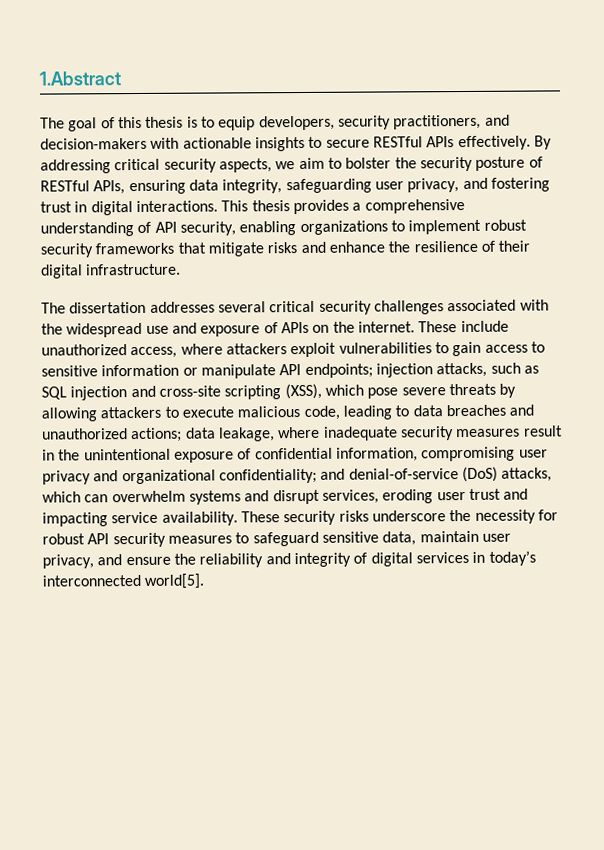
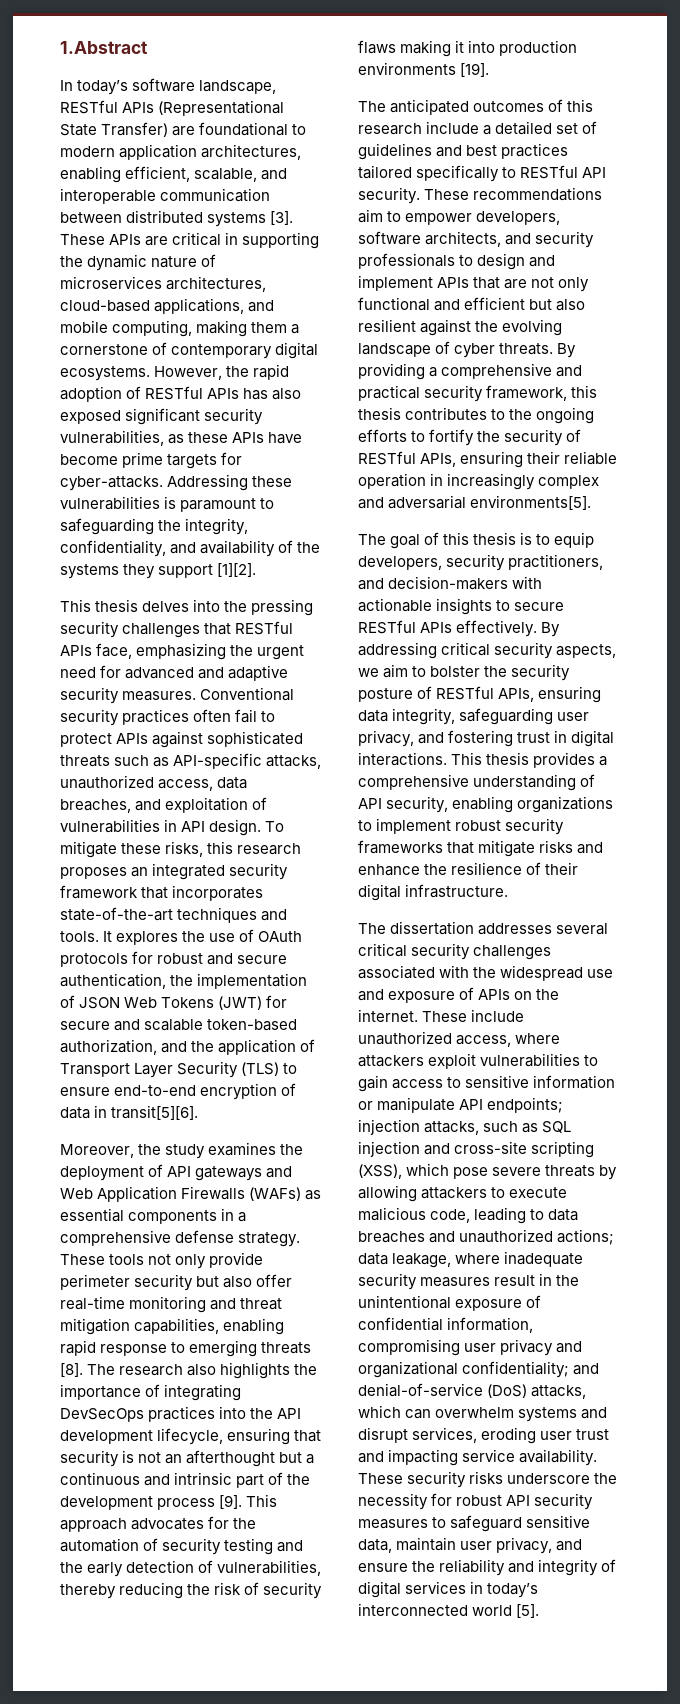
(121, 78) none -> [60,78,277,95] [60,100,285,116] [60,122,307,137] [60,144,302,160] [60,166,288,183] [60,188,271,204] [60,210,294,227] [60,232,320,249] [60,254,217,271] [60,276,267,292] [60,298,275,314] [60,320,300,337] [60,342,319,359] [60,364,290,381] [60,386,302,402] [60,408,264,425] [60,430,303,446] [60,452,243,469] [60,474,293,491] [60,496,275,512] [60,518,249,535] [60,540,321,557] [60,563,257,579] [60,599,314,616] [60,621,294,638] [60,643,305,660] [60,665,289,681] [60,687,295,704] [60,709,276,726] [60,731,304,748] [60,753,322,769] [60,775,248,791] [60,797,268,813] [60,819,285,836] [60,841,302,858] [60,863,289,880] [60,885,264,901] [60,907,288,923] [60,929,303,945] [60,951,288,967] [60,973,308,989] [60,995,288,1010] [60,1019,298,1031] [60,1039,316,1055] [60,1061,298,1078] [60,1083,297,1100] [60,1105,199,1120] [60,1142,304,1159] [60,1164,293,1181] [60,1186,322,1202] [60,1208,247,1224] [60,1230,301,1247] [60,1252,264,1269] [60,1274,293,1291] [60,1296,283,1313] [60,1318,285,1335] [60,1340,312,1357] [60,1362,318,1379] [60,1384,242,1401] [60,1406,302,1422] [60,1428,322,1445] [60,1450,315,1467] [60,1472,311,1488] [60,1494,278,1510] [60,1516,257,1532] [60,1538,304,1555] [60,1560,322,1577] [60,1582,323,1599] [358,40,578,57] [358,62,490,77] [358,99,594,115] [358,121,598,135] [358,143,569,160] [358,165,607,182] [358,187,603,204] [358,209,561,225] [358,231,595,248] [358,253,556,270] [358,275,590,292] [358,297,586,311] [358,319,563,336] [358,341,577,358] [358,363,583,380] [358,385,598,402] [358,407,595,424] [358,429,582,446] [358,451,618,468] [358,473,600,490] [358,495,592,510] // In today’s software landscape, RESTful APIs (Representational State Transfer) are foundational to modern application architectures, enabling efficient, scalable, and interoperable communication between distributed systems [3]. These APIs are critical in supporting the dynamic nature of microservices architectures, cloud-based applications, and mobile computing, making them a cornerstone of contemporary digital ecosystems. However, the rapid adoption of RESTful APIs has also exposed significant security vulnerabilities, as these APIs have become prime targets for cyber-attacks. Addressing these vulnerabilities is paramount to safeguarding the integrity, confidentiality, and availability of the systems they support [1][2]. // This thesis delves into the pressing security challenges that RESTful APIs face, emphasizing the urgent need for advanced and adaptive security measures. Conventional security practices often fail to protect APIs against sophisticated threats such as API-specific attacks, unauthorized access, data breaches, and exploitation of vulnerabilities in API design. To mitigate these risks, this research proposes an integrated security framework that incorporates state-of-the-art techniques and tools. It explores the use of OAuth protocols for robust and secure authentication, the implementation of JSON Web Tokens (JWT) for secure and scalable token-based authorization, and the application of Transport Layer Security (TLS) to ensure end-to-end encryption of data in transit[5][6]. // Moreover, the study examines the deployment of API gateways and Web Application Firewalls (WAFs) as essential components in a comprehensive defense strategy. These tools not only provide perimeter security but also offer real-time monitoring and threat mitigation capabilities, enabling rapid response to emerging threats [8]. The research also highlights the importance of integrating DevSecOps practices into the API development lifecycle, ensuring that security is not an afterthought but a continuous and intrinsic part of the development process [9]. This approach advocates for the automation of security testing and the early detection of vulnerabilities, thereby reducing the risk of security flaws making it into production environments [19]. // The anticipated outcomes of this research include a detailed set of guidelines and best practices tailored specifically to RESTful API security. These recommendations aim to empower developers, software architects, and security professionals to design and implement APIs that are not only functional and efficient but also resilient against the evolving landscape of cyber threats. By providing a comprehensive and practical security framework, this thesis contributes to the ongoing efforts to fortify the security of RESTful APIs, ensuring their reliable operation in increasingly complex and adversarial environments[5].
[144,573,205,589] world[5]. -> [472,1604,540,1618] world [5].

